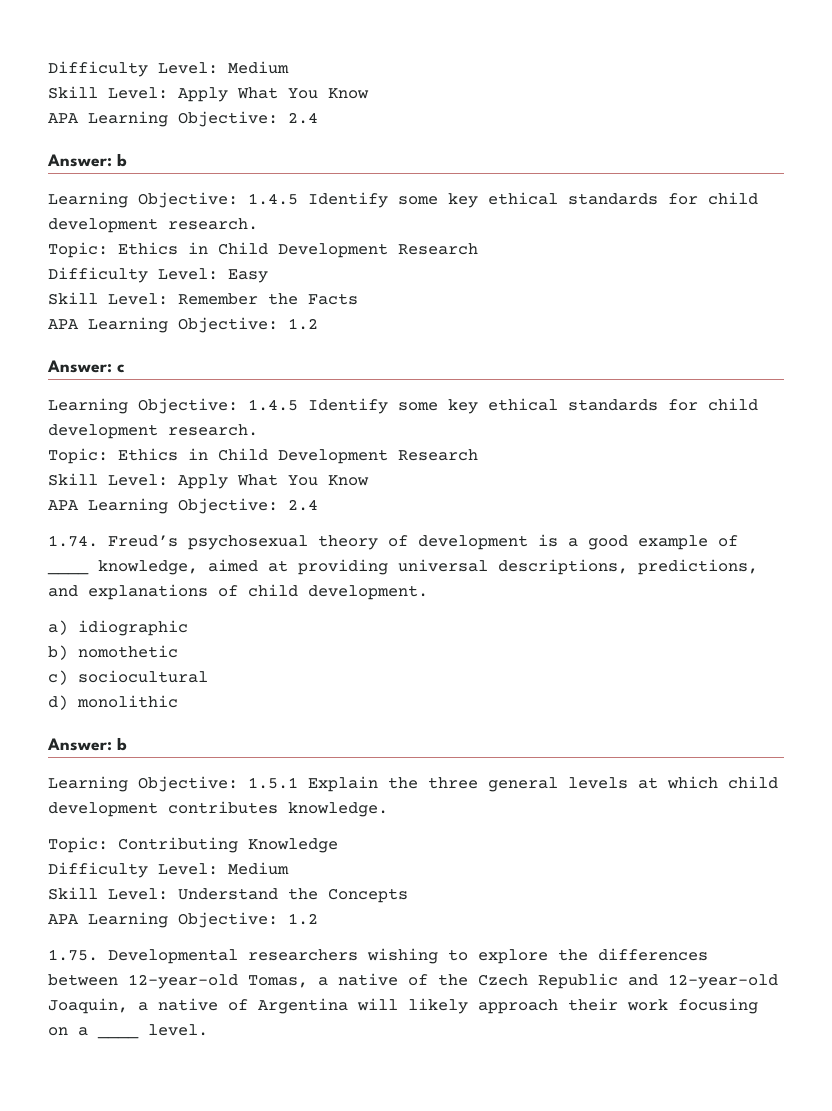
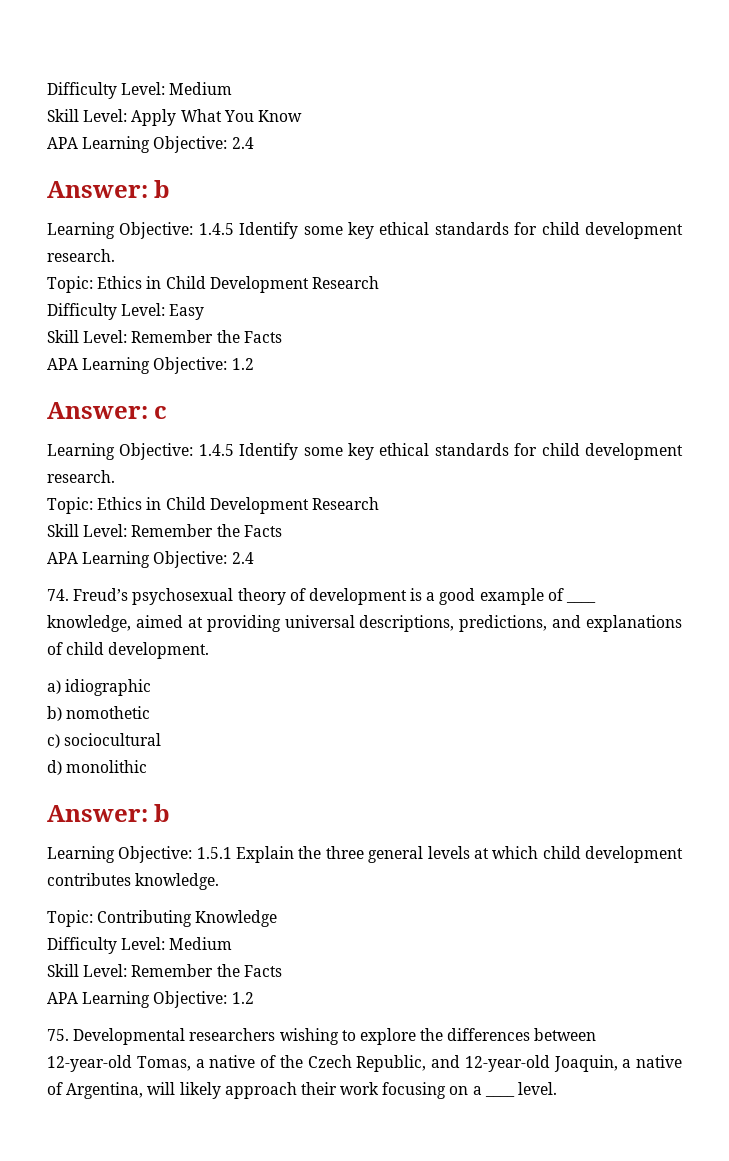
[178,474,369,489] [48,498,318,514] [48,535,98,547] Apply What You Know // APA Learning Objective: 2.4 // 1.74. -> [131,524,282,537] [47,551,254,568] [47,589,69,601] Remember the Facts // APA Learning Objective: 2.4 // 74.
[178,888,408,903] [48,912,318,928] [48,949,98,961] Understand the Concepts // APA Learning Objective: 1.2 // 1.75. -> [131,964,282,977] [47,991,254,1008] [47,1029,69,1041] Remember the Facts // APA Learning Objective: 1.2 // 75.
[538,973,618,989] Republic -> [356,1055,427,1072] Republic,
[258,998,348,1014] Argentina -> [66,1082,144,1099] Argentina,

